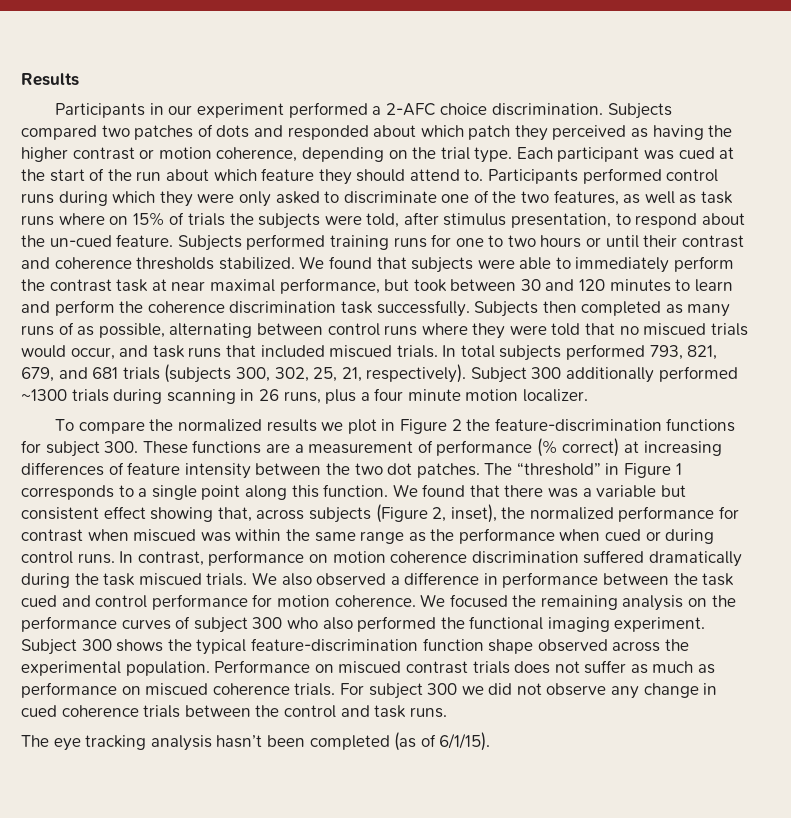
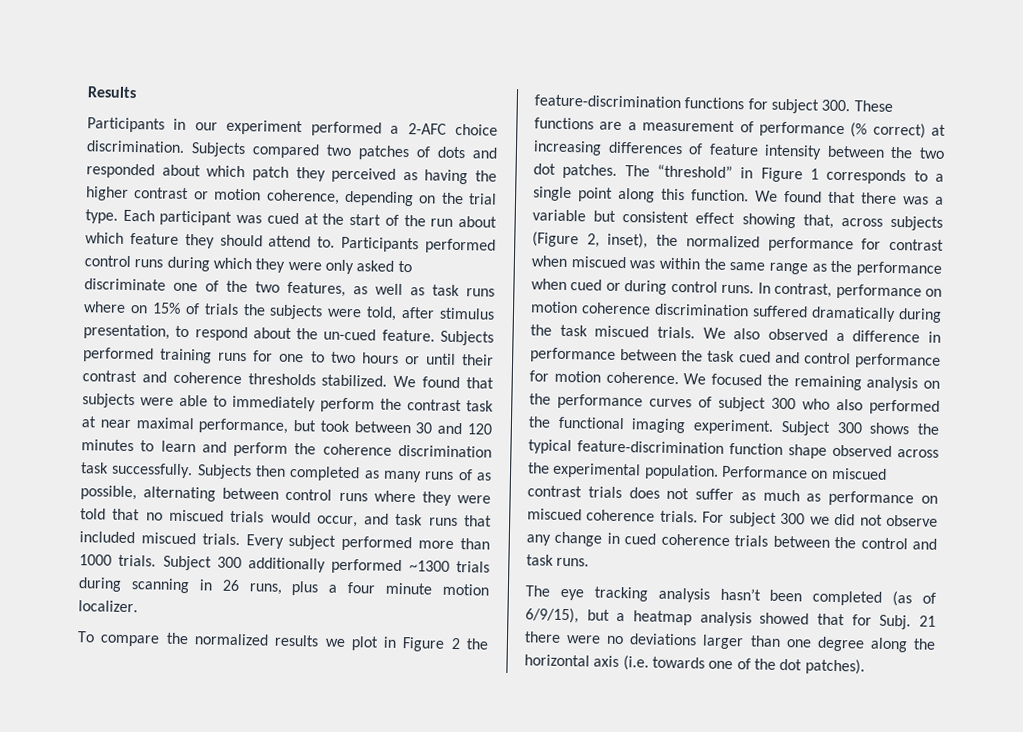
[442,344,718,361] [21,364,467,383] In total subjects performed 793, 821, 679, and 681 trials (subjects 300, 302, 25, 21, respectively). -> [245,534,490,552] [79,554,157,567] Every subject performed more than 1000 trials.
[439,732,491,751] 6/1/15). -> [525,607,936,630] [524,631,936,653] [524,654,865,675] 6/9/15), but a heatmap analysis showed that for Subj. 21 there were no deviations larger than one degree along the horizontal axis (i.e. towards one of the dot patches).

